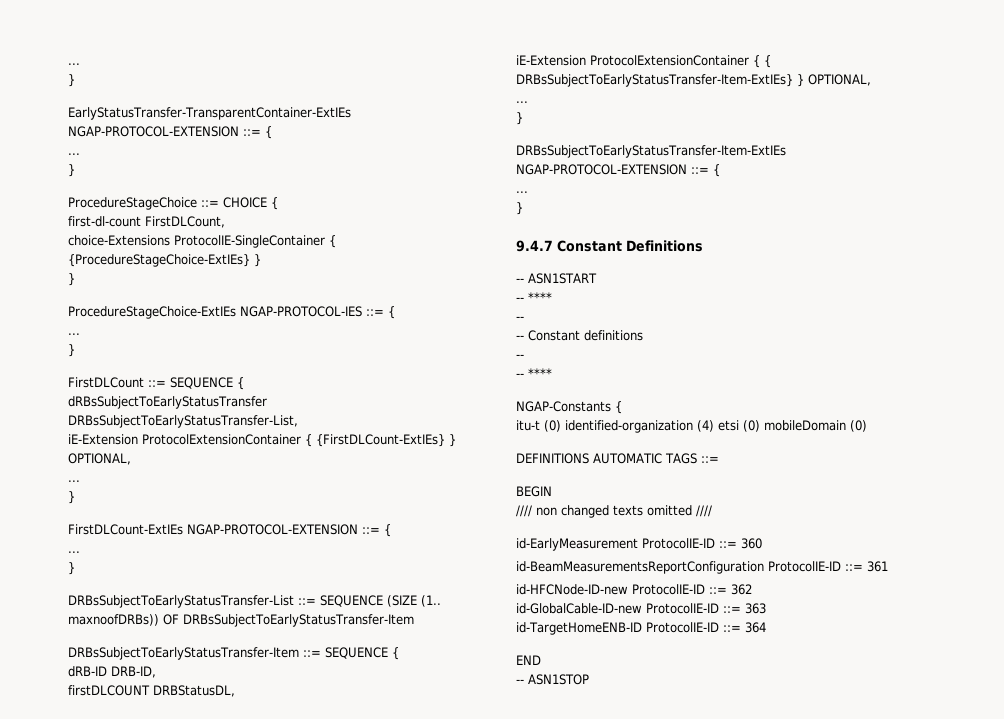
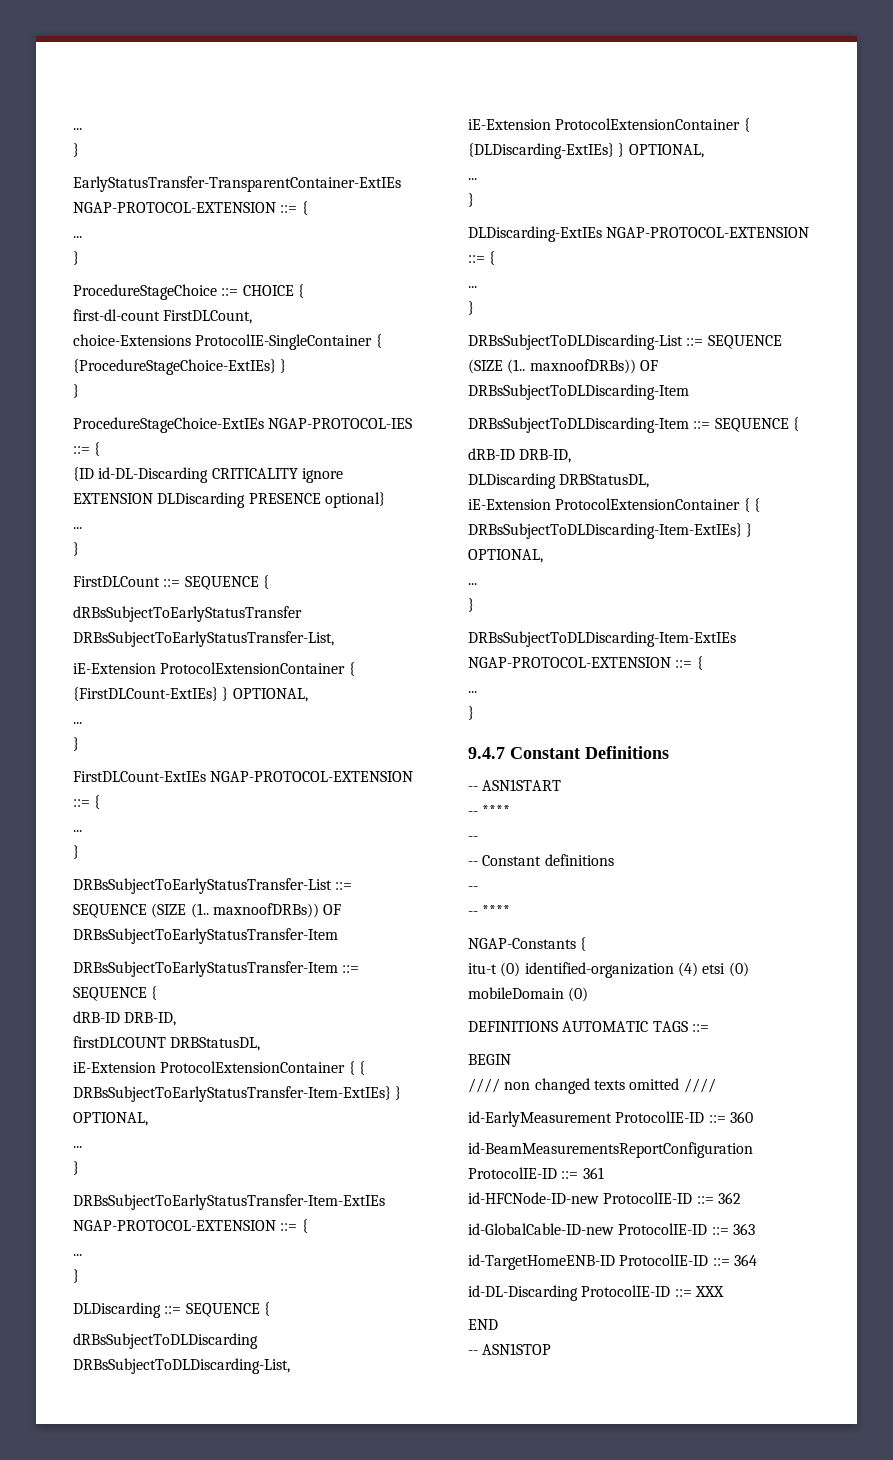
(395, 312) none -> [73,467,343,483] [73,492,385,508] // {ID id-DL-Discarding CRITICALITY ignore EXTENSION DLDiscarding PRESENCE optional}
(523, 208) none -> [73,1302,270,1318] [73,1333,258,1349] [73,1358,290,1374] [468,118,750,132] [468,143,704,159] [468,178,477,180] [468,193,474,207] [468,226,810,242] [468,251,496,265] [468,286,477,288] [468,301,474,315] [468,334,782,350] [468,359,658,374] [468,384,689,400] [468,417,799,433] [468,448,572,463] [468,473,650,489] [468,498,760,512] [468,523,753,539] [468,549,543,563] [468,583,477,585] [468,598,474,612] [468,631,736,647] [468,656,703,670] [468,691,477,693] [468,706,474,720] // DLDiscarding ::= SEQUENCE { // dRBsSubjectToDLDiscarding DRBsSubjectToDLDiscarding-List, // iE-Extension ProtocolExtensionContainer { {DLDiscarding-ExtIEs} } OPTIONAL, // ... // } // DLDiscarding-ExtIEs NGAP-PROTOCOL-EXTENSION ::= { // ... // } // DRBsSubjectToDLDiscarding-List ::= SEQUENCE (SIZE (1.. maxnoofDRBs)) OF DRBsSubjectToDLDiscarding-Item // DRBsSubjectToDLDiscarding-Item ::= SEQUENCE { // dRB-ID DRB-ID, // DLDiscarding DRBStatusDL, // iE-Extension ProtocolExtensionContainer { { DRBsSubjectToDLDiscarding-Item-ExtIEs} } OPTIONAL, // ... // } // DRBsSubjectToDLDiscarding-Item-ExtIEs NGAP-PROTOCOL-EXTENSION ::= { // ... // }
(766, 627) none -> [468,1285,724,1301] // id-DL-Discarding ProtocolIE-ID ::= XXX

